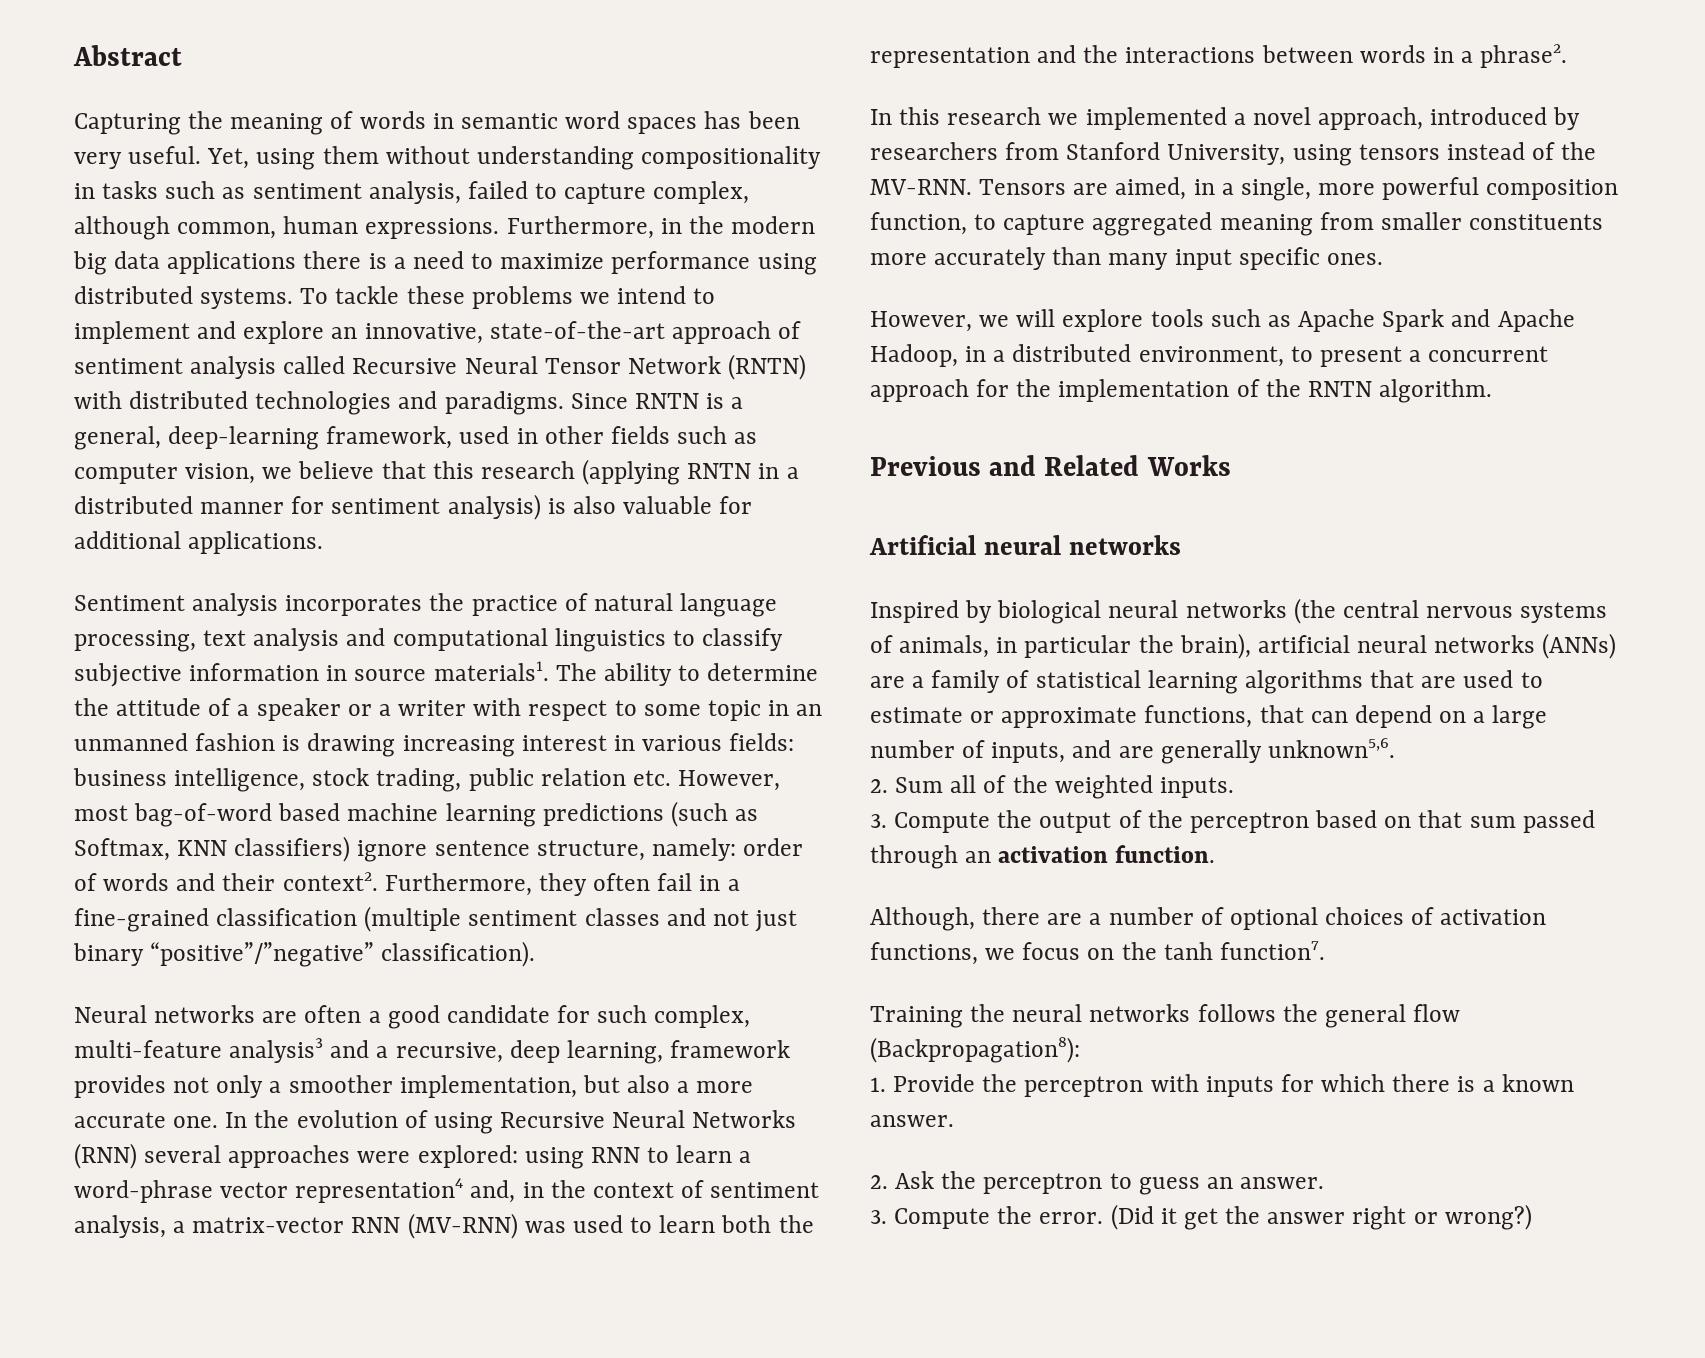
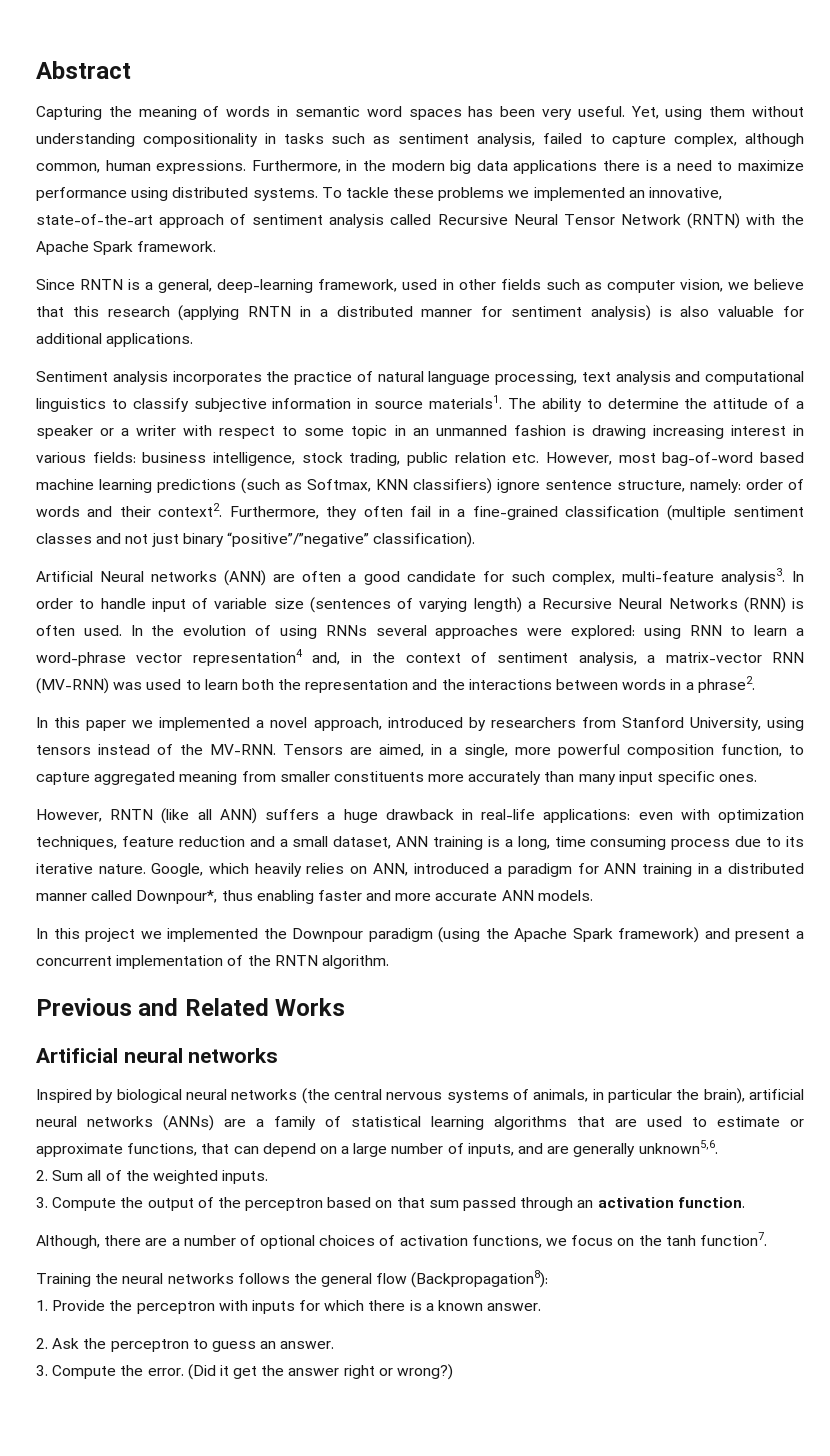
[617,286,716,304] [74,321,325,344] intend to implement and explore -> [533,187,625,201] implemented
[129,391,564,415] distributed technologies and paradigms. -> [781,214,805,225] [36,241,217,255] the Apache Spark framework. //
(536, 954) none -> [36,571,93,582] Artificial
(256, 1014) none -> [224,570,267,586] (ANN)
[229,1038,791,1064] [74,1075,754,1098] [74,1112,219,1128] analysis3 and a recursive, deep learning, framework provides not only a smoother implementation, but also a more accurate one. -> [720,568,804,585] [36,597,804,613] [36,625,122,636] analysis3. In order to handle input of variable size (sentences of varying length) a Recursive Neural Networks (RNN) is often used.
[500,1110,797,1128] [74,1143,137,1169] Recursive Neural Networks (RNN) -> [325,625,367,636] RNNs
[947,107,1042,125] research -> [86,720,127,731] paper
[979,309,1575,332] [870,344,1549,367] [870,379,1052,402] we will explore tools such as Apache Spark and Apache Hadoop, in a distributed environment, to present a concurrent approach for the -> [110,808,804,824] [36,836,804,850] [36,863,804,877] [36,890,593,904] [36,927,804,943] [36,956,112,966] RNTN (like all ANN) suffers a huge drawback in real-life applications: even with optimization techniques, feature reduction and a small dataset, ANN training is a long, time consuming process due to its iterative nature. Google, which heavily relies on ANN, introduced a paradigm for ANN training in a distributed manner called Downpour*, thus enabling faster and more accurate ANN models. // In this project we implemented the Downpour paradigm (using the Apache Spark framework) and present a concurrent

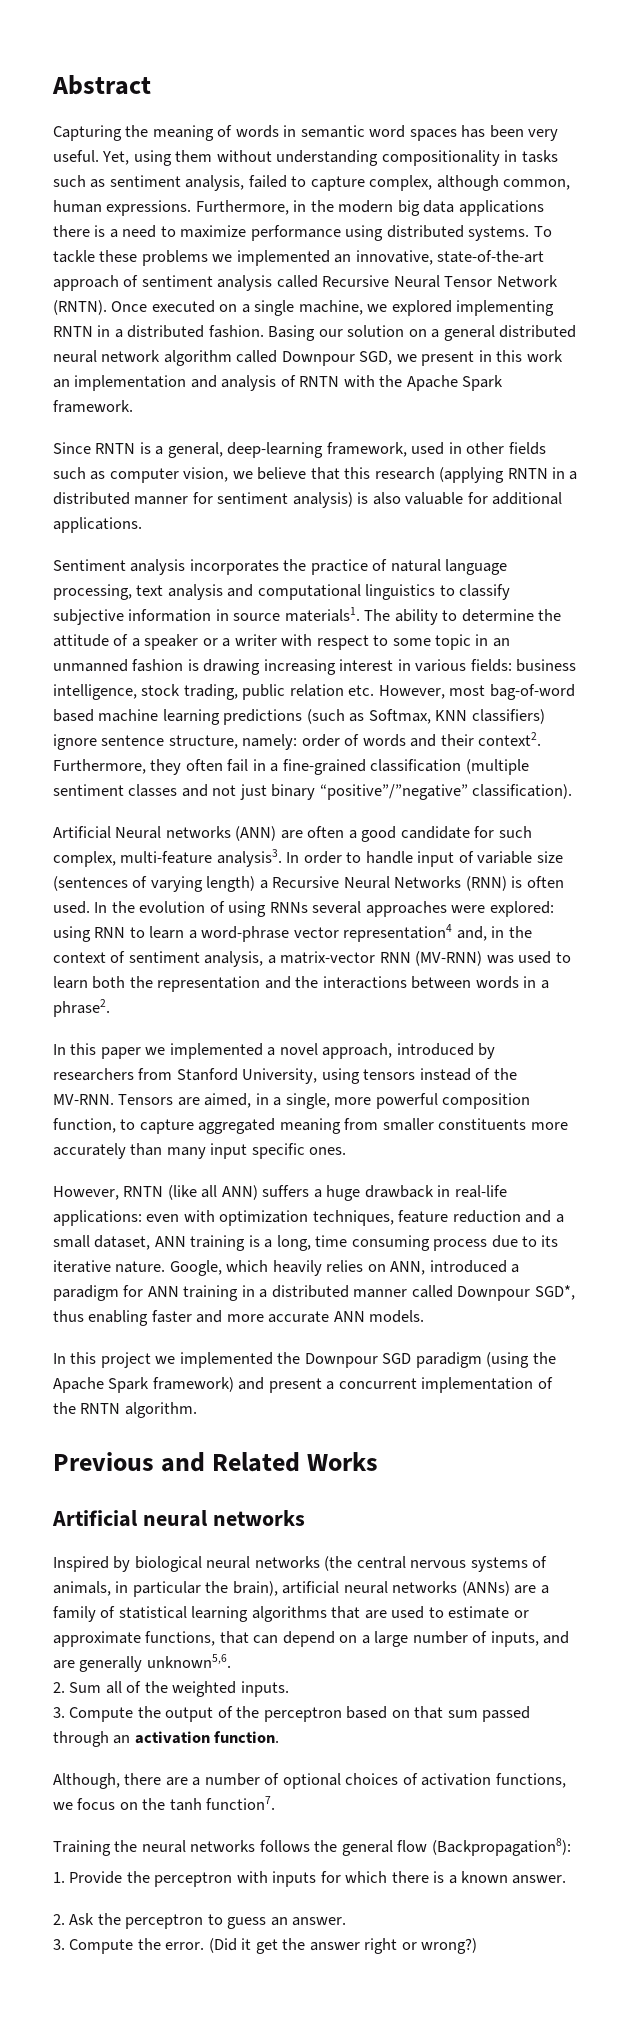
[686,213,740,229] (RNTN) -> [53,300,555,316] [53,325,577,341] [53,350,563,366] [53,375,340,391] (RNTN). Once executed on a single machine, we explored implementing RNTN in a distributed fashion. Basing our solution on a general distributed neural network algorithm called Downpour SGD, we present in this work an implementation and analysis of RNTN
[136,890,218,904] Downpour*, -> [457,1285,575,1301] Downpour SGD*,
(364, 935) none -> [382,1353,412,1364] SGD

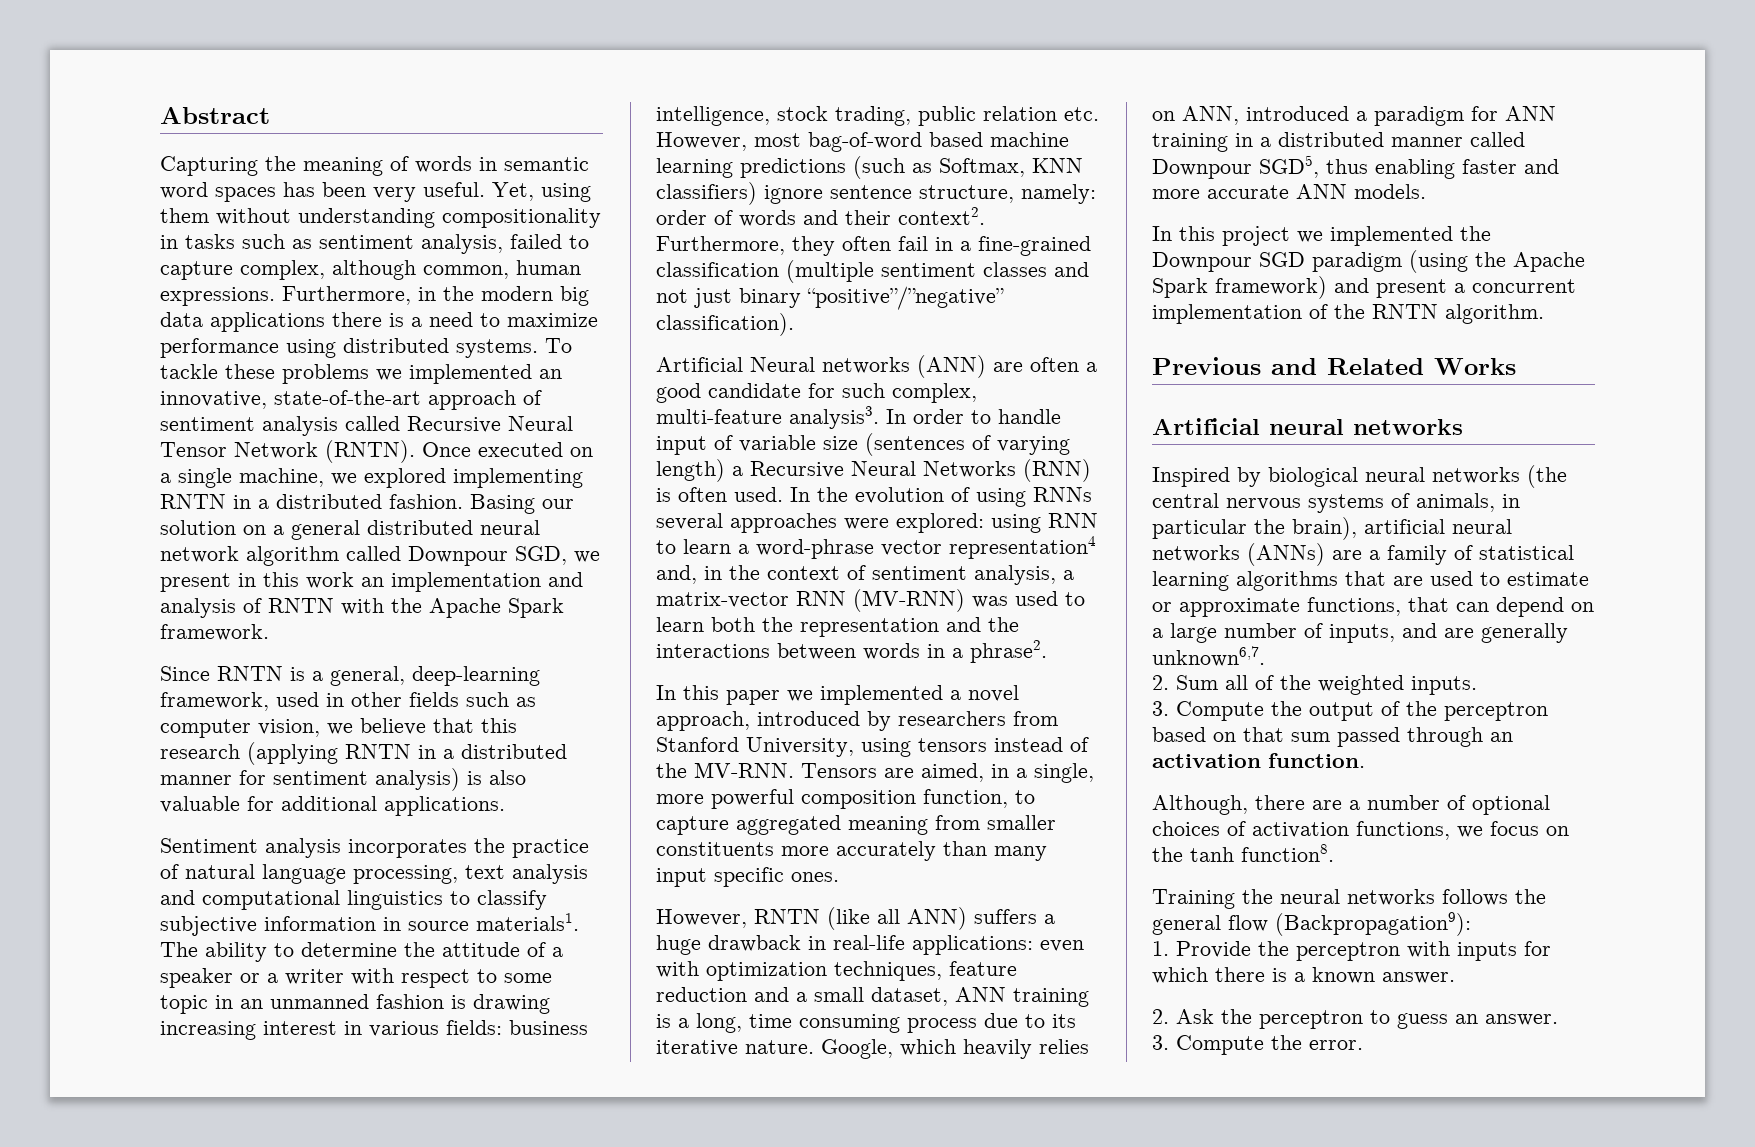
[534,1285,575,1300] SGD*, -> [1259,155,1319,178] SGD5,
[146,1654,231,1668] unknown5,6. -> [1152,646,1265,667] unknown6,7.
[206,1796,276,1810] function7. -> [1241,844,1334,862] function8.
[431,1838,571,1856] (Backpropagation8): -> [1275,912,1471,936] (Backpropagation9):
[208,1938,478,1954] (Did it get the answer right or wrong?) -> (1363, 1045) none

